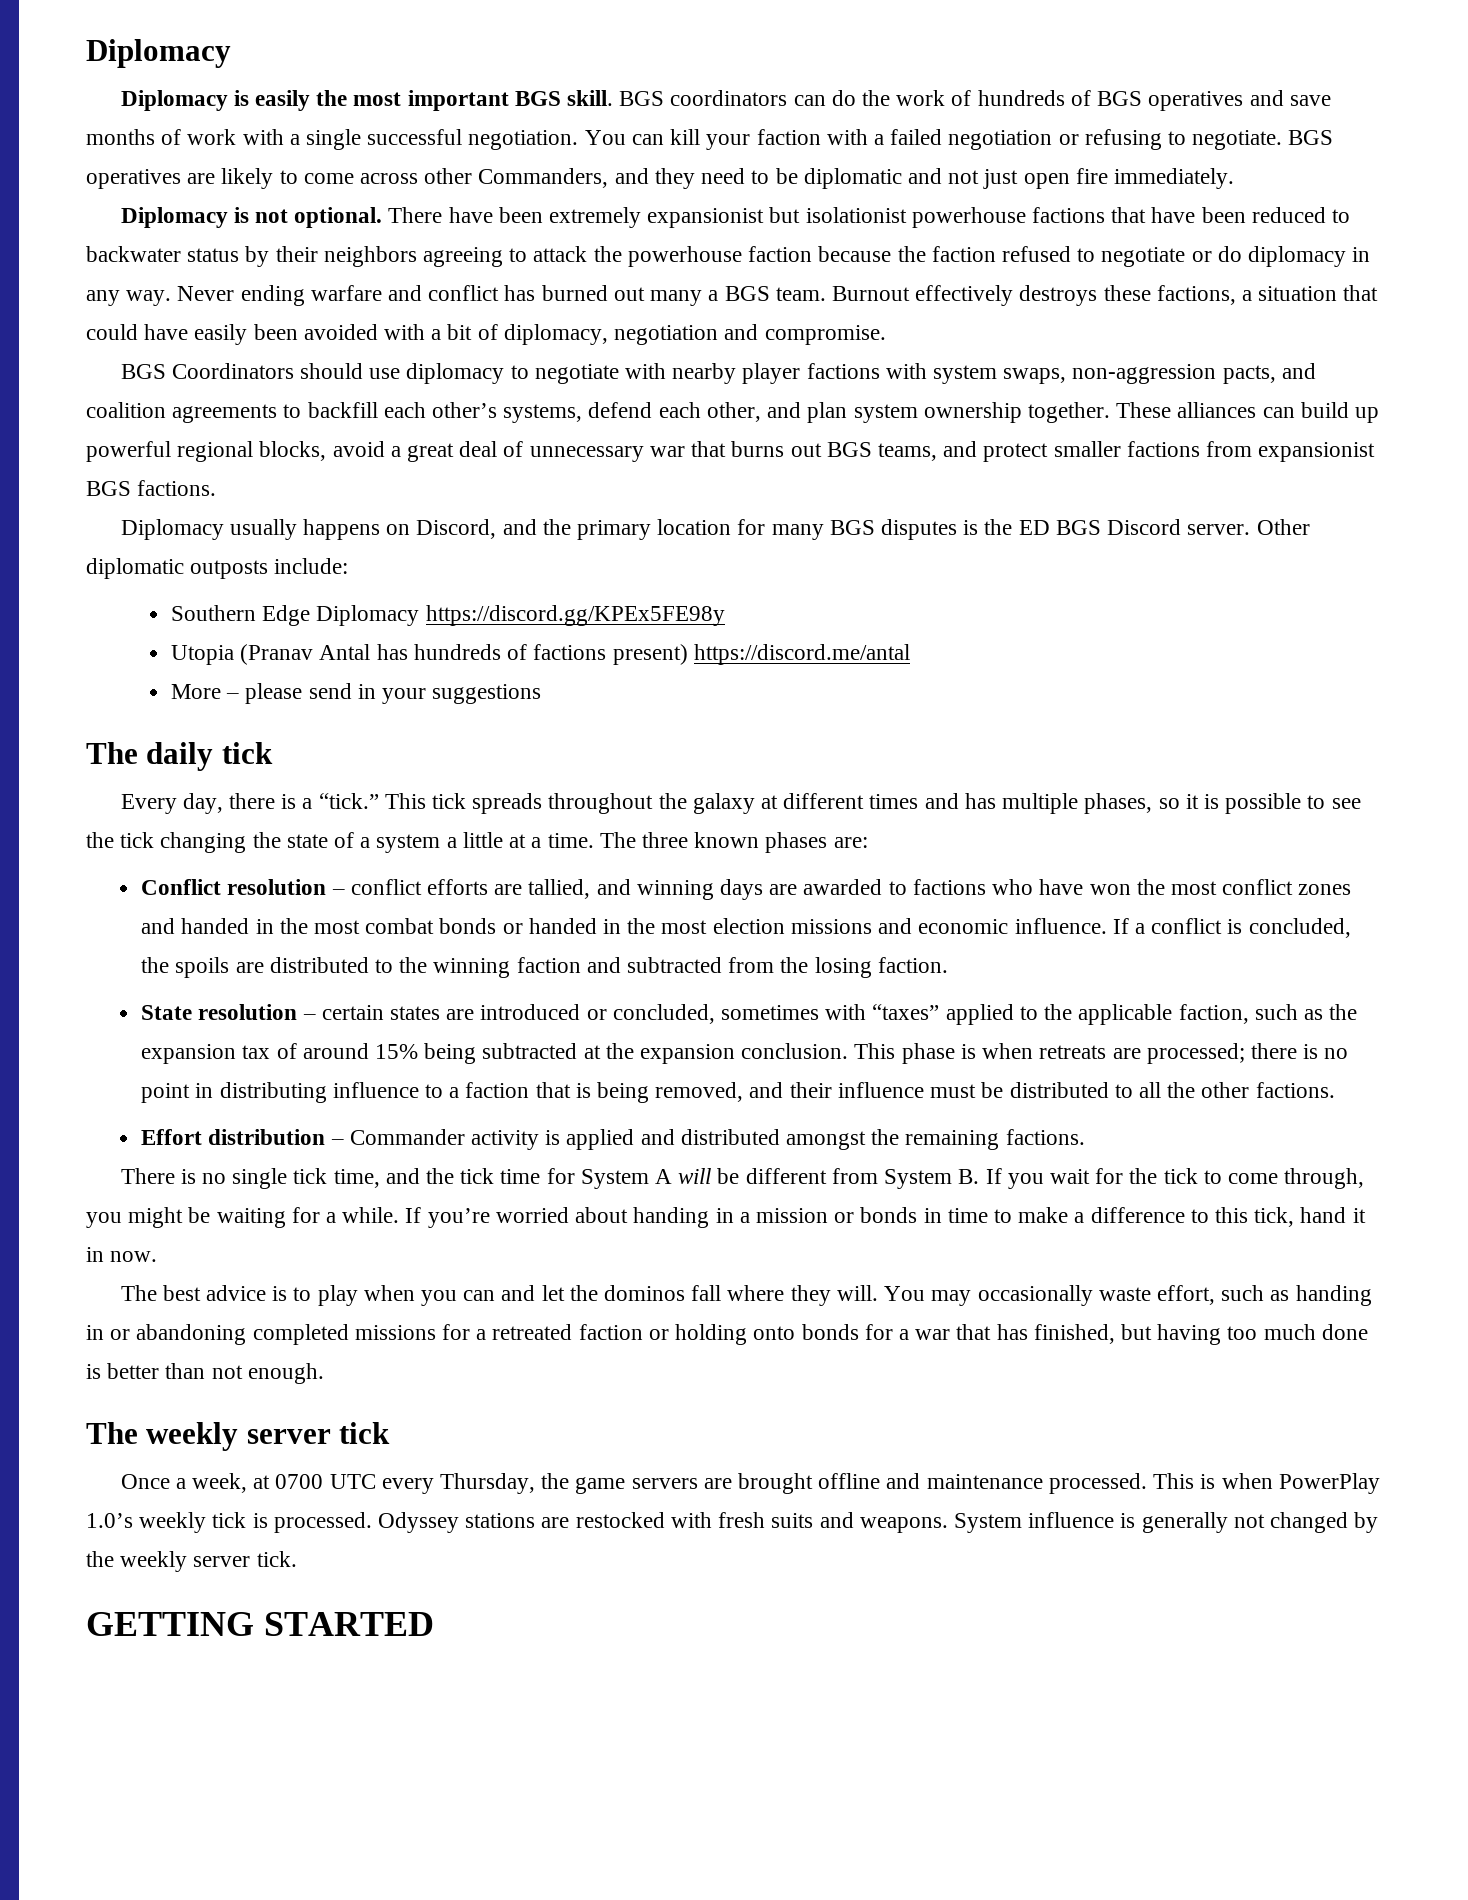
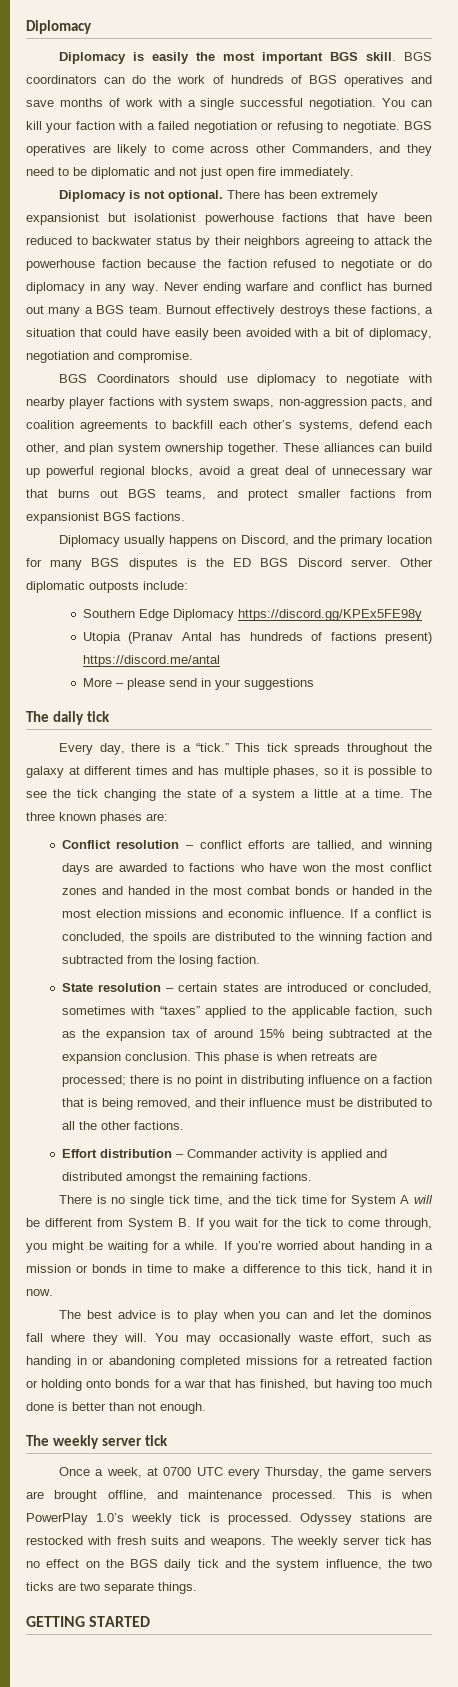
[448,207,493,223] have -> [264,190,286,199] has
[425,1084,444,1098] to -> [363,1077,378,1084] on
[818,1473,881,1489] offline -> [107,1490,147,1501] offline,
[953,1512,1379,1533] [86,1551,297,1572] System influence is generally not changed by the weekly server tick. -> [270,1536,433,1548] [26,1559,432,1571] [26,1582,197,1594] The weekly server tick has no effect on the BGS daily tick and the system influence, the two ticks are two separate things.

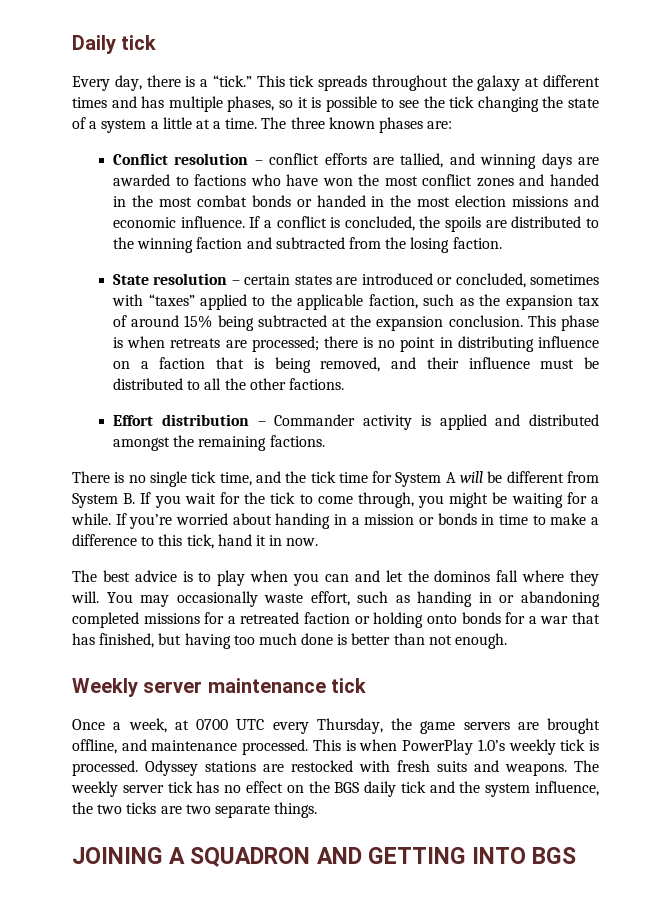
[26,20,92,34] [59,52,432,64] [26,75,433,87] [26,98,432,110] [26,121,432,133] [26,144,433,156] [26,167,354,179] [59,190,379,202] [26,213,432,225] [26,236,432,248] [26,259,433,271] [26,282,432,294] [26,305,433,317] [26,328,432,340] [26,351,193,363] [59,374,432,386] [26,397,432,409] [26,420,432,432] [26,443,432,455] [26,466,434,478] [26,489,432,501] [26,512,185,524] [59,535,432,547] [26,558,433,570] [26,581,188,593] [82,609,422,621] [82,632,433,644] [82,655,220,667] [82,678,314,690] [26,711,85,725] Diplomacy // Diplomacy is easily the most important BGS skill. BGS coordinators can do the work of hundreds of BGS operatives and save months of work with a single successful negotiation. You can kill your faction with a failed negotiation or refusing to negotiate. BGS operatives are likely to come across other Commanders, and they need to be diplomatic and not just open fire immediately. // Diplomacy is not optional. There has been extremely expansionist but isolationist powerhouse factions that have been reduced to backwater status by their neighbors agreeing to attack the powerhouse faction because the faction refused to negotiate or do diplomacy in any way. Never ending warfare and conflict has burned out many a BGS team. Burnout effectively destroys these factions, a situation that could have easily been avoided with a bit of diplomacy, negotiation and compromise. // BGS Coordinators should use diplomacy to negotiate with nearby player factions with system swaps, non-aggression pacts, and coalition agreements to backfill each other’s systems, defend each other, and plan system ownership together. These alliances can build up powerful regional blocks, avoid a great deal of unnecessary war that burns out BGS teams, and protect smaller factions from expansionist BGS factions. // Diplomacy usually happens on Discord, and the primary location for many BGS disputes is the ED BGS Discord server. Other diplomatic outposts include: // Southern Edge Diplomacy https://discord.gg/KPEx5FE98y // Utopia (Pranav Antal has hundreds of factions present) https://discord.me/antal // More – please send in your suggestions // The daily -> [72,35,116,54] Daily
[26,1435,143,1449] The weekly server -> [72,678,326,697] Weekly server maintenance
[26,1616,151,1627] GETTING STARTED -> [72,847,577,867] JOINING A SQUADRON AND GETTING INTO BGS

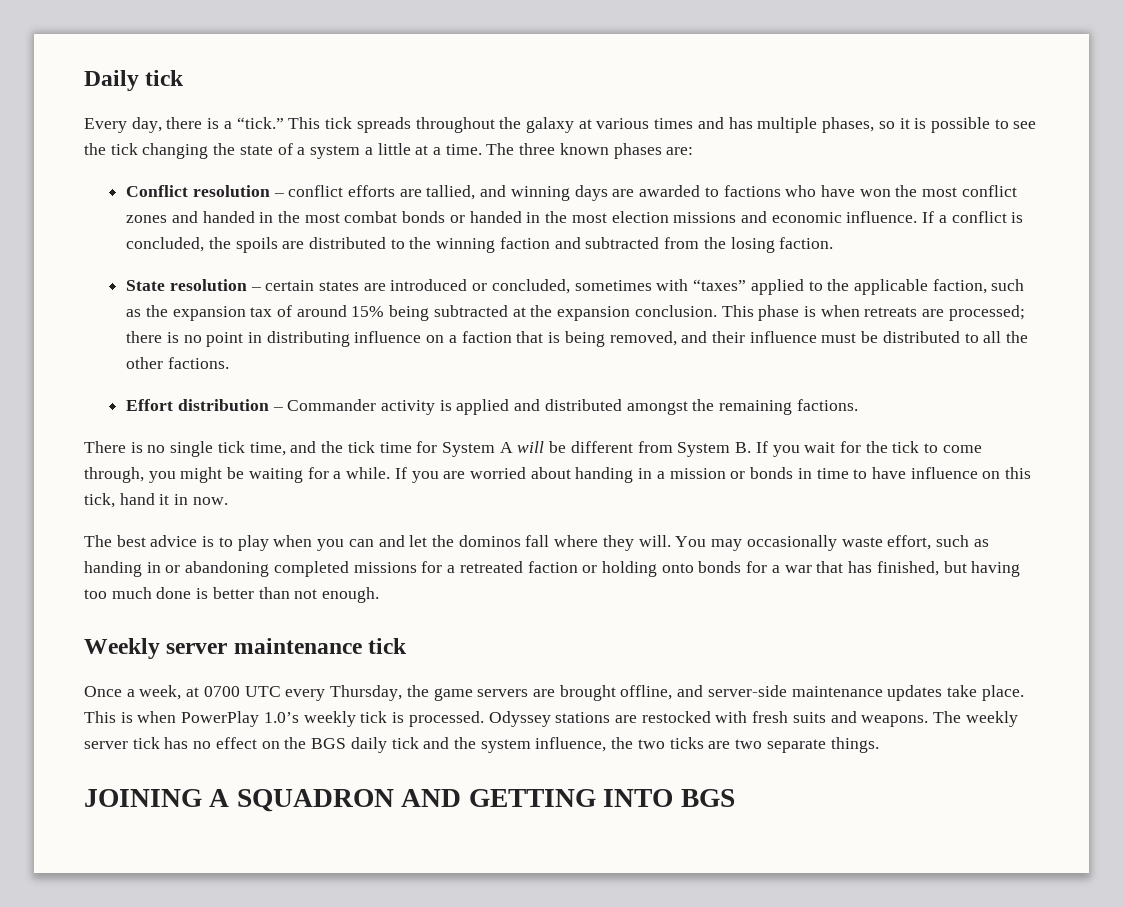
[543,75,600,87] different -> [596,118,650,129] various
[129,514,173,529] you’re -> [411,471,466,483] you are
[550,513,600,525] [72,534,155,546] make a difference to -> [871,467,1001,479] have influence on
[151,739,309,755] maintenance processed. -> [707,685,1024,701] server-side maintenance updates take place.

